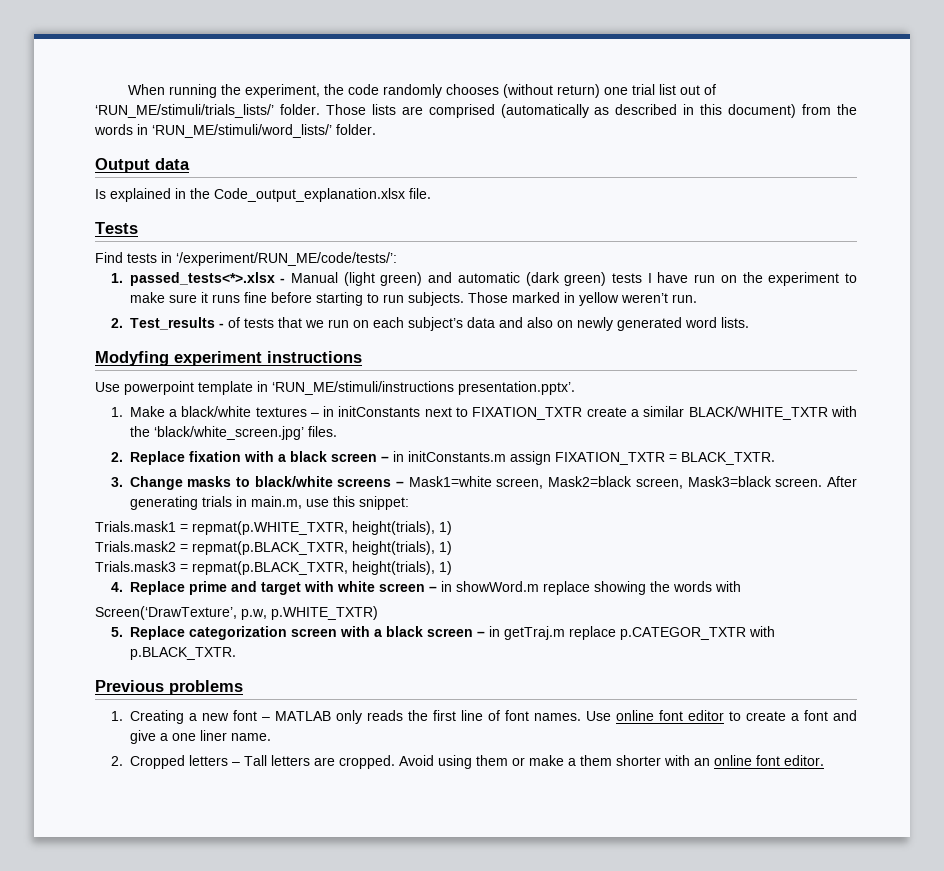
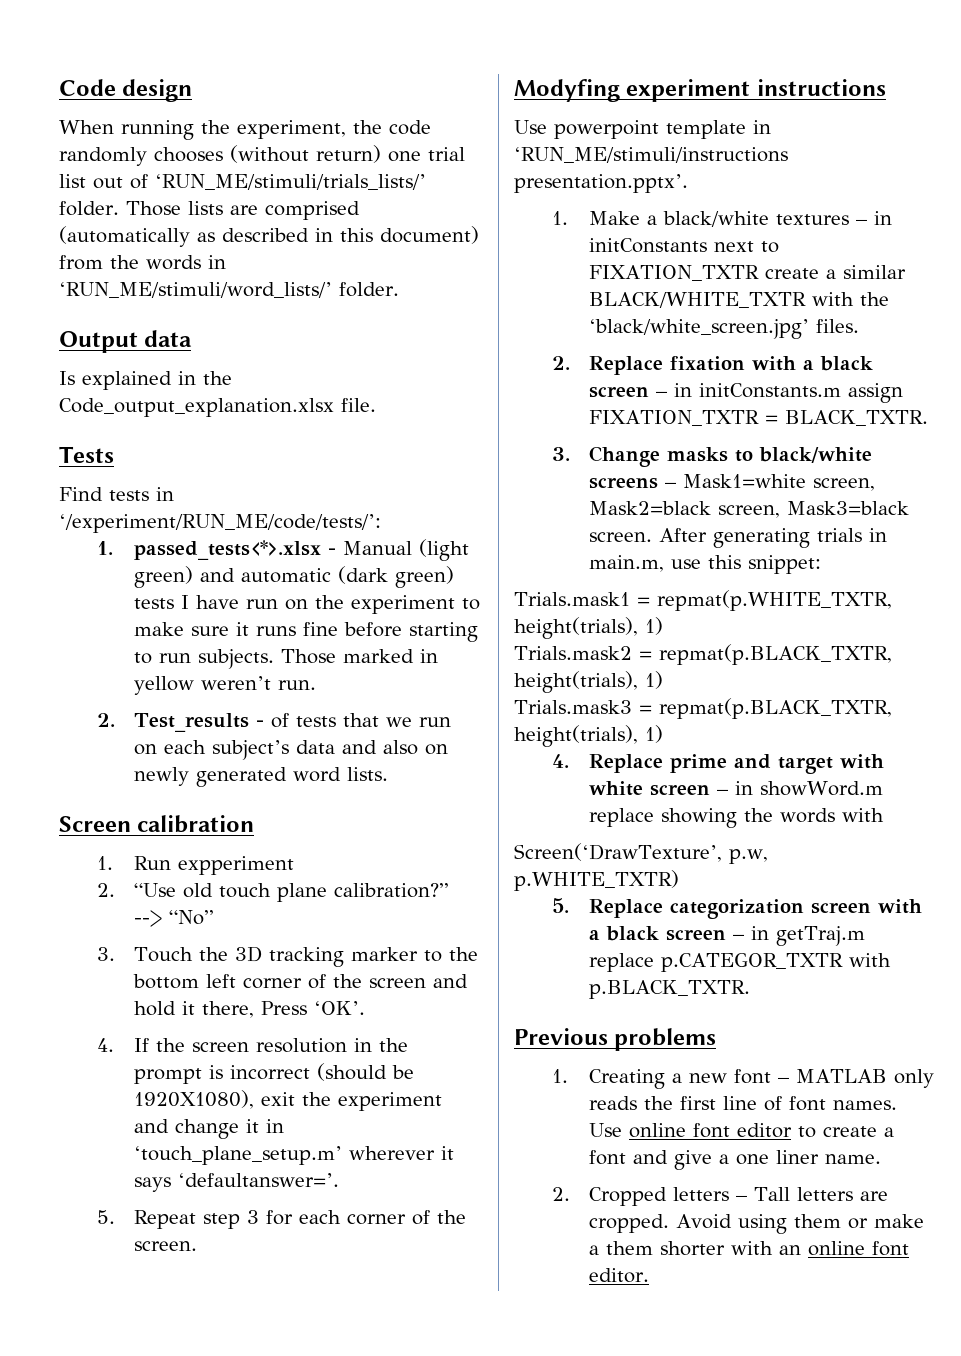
(128, 89) none -> [59,79,193,102] Code design //
(749, 322) none -> [59,815,255,833] [96,856,295,875] [96,883,449,902] [134,910,214,927] [96,946,479,967] [133,974,469,989] [134,1001,366,1018] [96,1038,409,1053] [134,1063,415,1084] [134,1090,443,1111] [134,1119,285,1139] [134,1146,455,1165] [134,1173,340,1192] [96,1210,467,1229] [134,1241,198,1251] // Screen calibration // 1. Run expperiment // 2. “Use old touch plane calibration?” --> “No” // 3. Touch the 3D tracking marker to the bottom left corner of the screen and hold it there, Press ‘OK’. // 4. If the screen resolution in the prompt is incorrect (should be 1920X1080), exit the experiment and change it in ‘touch_plane_setup.m’ wherever it says ‘defaultanswer=’. // 5. Repeat step 3 for each corner of the screen.

